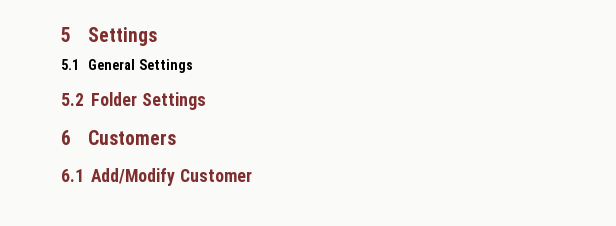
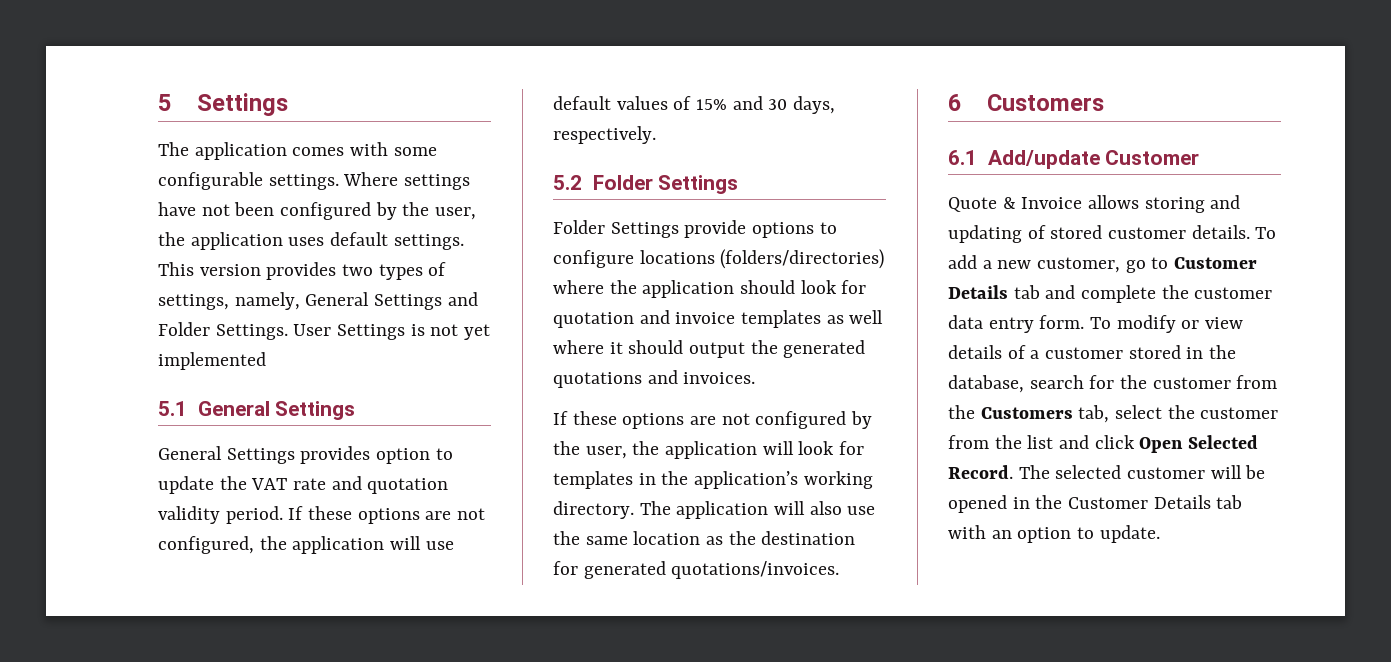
[61,59,194,73] [61,92,206,110] 5.1 General Settings // 5.2 Folder Settings -> [158,142,437,160] [158,172,471,190] [158,202,477,220] [158,232,464,250] [158,262,447,280] [158,292,478,310] [158,322,491,340] [158,352,266,370] [158,401,356,420] [158,446,453,464] [158,476,449,494] [158,506,486,524] [158,536,454,554] [553,96,836,114] [553,126,656,144] [553,175,739,194] [553,220,837,238] [553,249,885,269] [553,280,867,298] [553,310,884,328] [553,340,866,358] [553,370,756,388] [553,411,873,429] [553,441,865,459] [553,471,873,489] [553,501,876,519] [553,531,856,545] [553,561,840,579] The application comes with some configurable settings. Where settings have not been configured by the user, the application uses default settings. This version provides two types of settings, namely, General Settings and Folder Settings. User Settings is not yet implemented // 5.1 General Settings // General Settings provides option to update the VAT rate and quotation validity period. If these options are not configured, the application will use default values of 15% and 30 days, respectively. // 5.2 Folder Settings // Folder Settings provide options to configure locations (folders/directories) where the application should look for quotation and invoice templates as well where it should output the generated quotations and invoices. // If these options are not configured by the user, the application will look for templates in the application’s working directory. The application will also use the same location as the destination for generated quotations/invoices.
[91,168,252,186] Add/Modify Customer -> [987,150,1200,169] [948,195,1241,213] [948,225,1277,243] [948,255,1258,273] [948,285,1273,303] [948,315,1244,333] [948,345,1237,359] [948,375,1278,393] [948,405,1279,423] [948,435,1259,453] [948,465,1266,479] [948,495,1243,513] [948,525,1160,543] Add/update Customer // Quote & Invoice allows storing and updating of stored customer details. To add a new customer, go to Customer Details tab and complete the customer data entry form. To modify or view details of a customer stored in the database, search for the customer from the Customers tab, select the customer from the list and click Open Selected Record. The selected customer will be opened in the Customer Details tab with an option to update.

